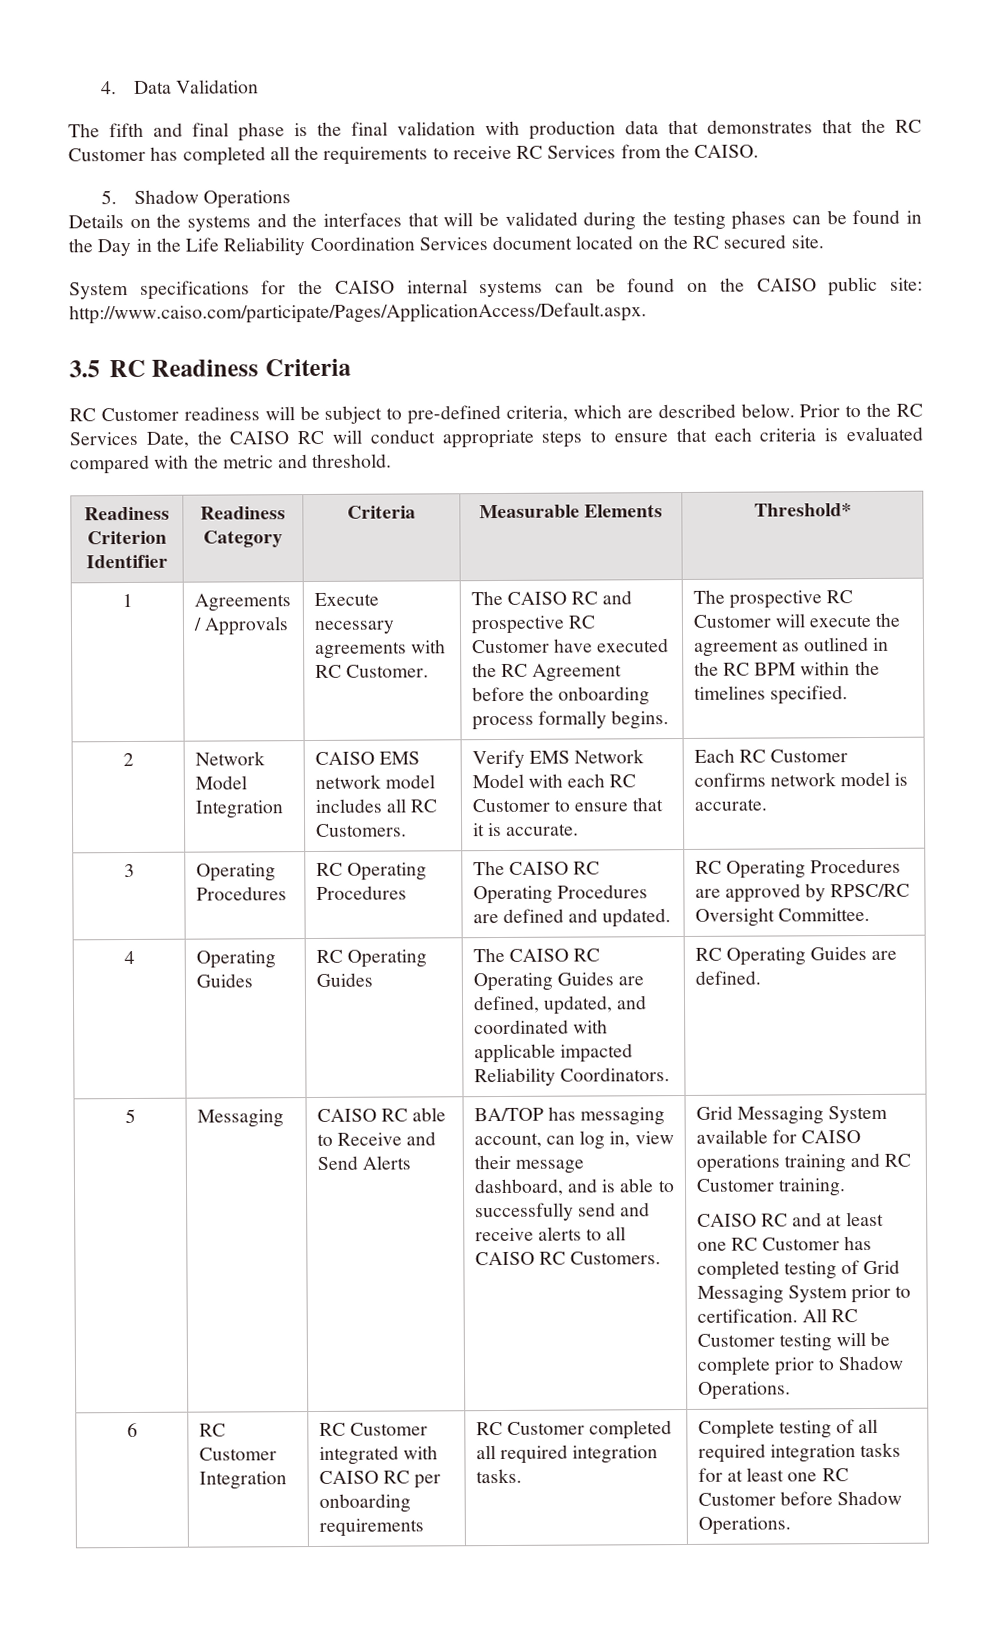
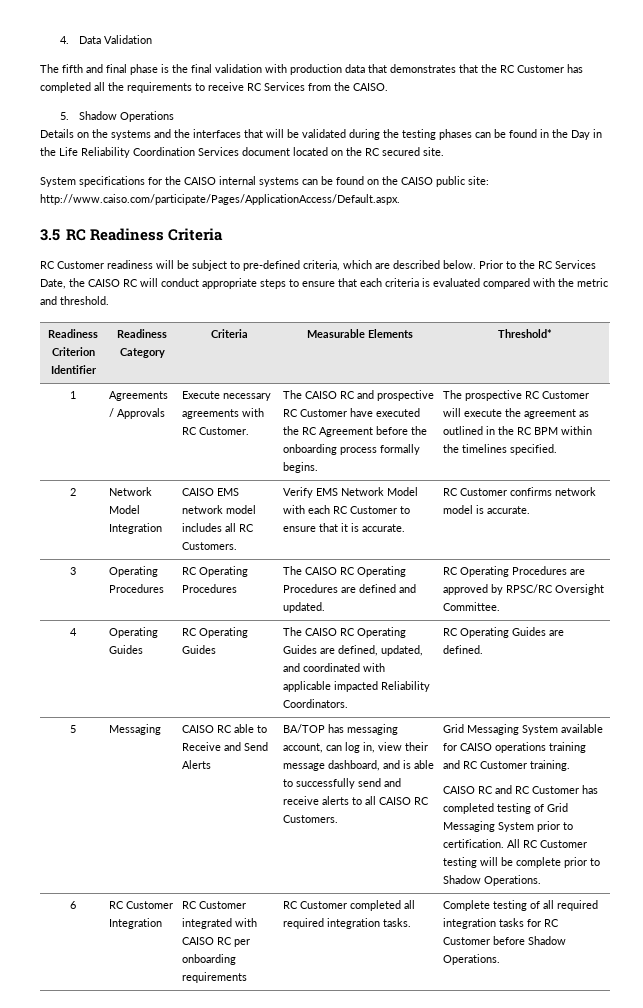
[693,748,735,763] Each -> (406, 528) none
[826,1211,884,1227] [696,1241,727,1251] at least one -> (513, 789) none
[726,1467,818,1482] at least one -> (542, 923) none

